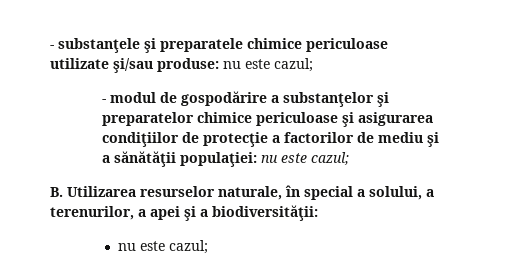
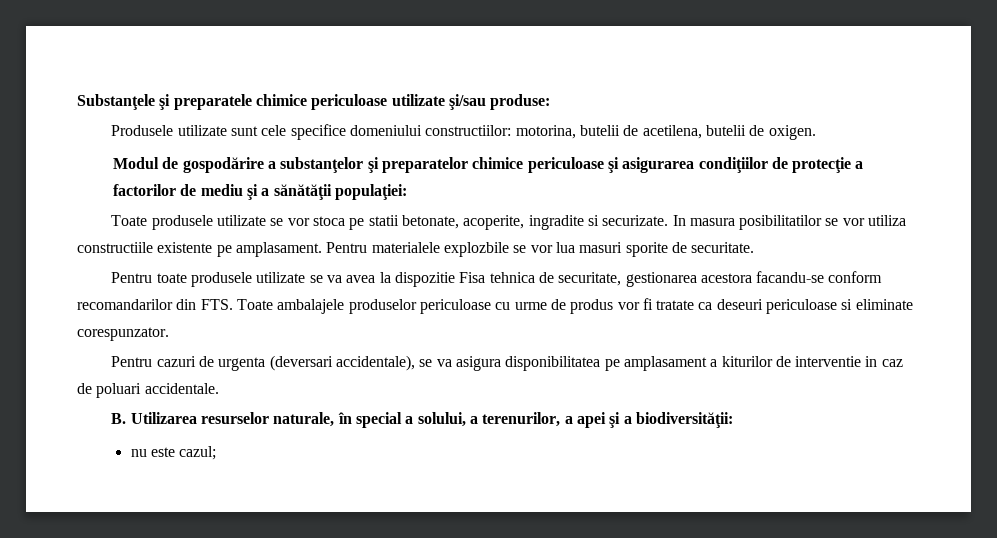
[50,38,140,53] - substanţele -> [77,94,155,110] Substanţele
[223,58,313,72] [102,92,157,103] nu este cazul; // - modul -> [111,124,816,140] [112,157,159,169] // Produsele utilizate sunt cele specifice domeniului constructiilor: motorina, butelii de acetilena, butelii de oxigen. // Modul
[261,152,350,166] nu este cazul; -> [111,215,907,230] [77,242,755,257] [111,271,883,287] [77,298,913,314] [77,327,169,341] [111,355,903,371] [77,383,219,398] // Toate produsele utilizate se vor stoca pe statii betonate, acoperite, ingradite si securizate. In masura posibilitatilor se vor utiliza constructiile existente pe amplasament. Pentru materialele explozbile se vor lua masuri sporite de securitate. // Pentru toate produsele utilizate se va avea la dispozitie Fisa tehnica de securitate, gestionarea acestora facandu-se conform recomandarilor din FTS. Toate ambalajele produselor periculoase cu urme de produs vor fi tratate ca deseuri periculoase si eliminate corespunzator. // Pentru cazuri de urgenta (deversari accidentale), se va asigura disponibilitatea pe amplasament a kiturilor de interventie in caz de poluari accidentale.

